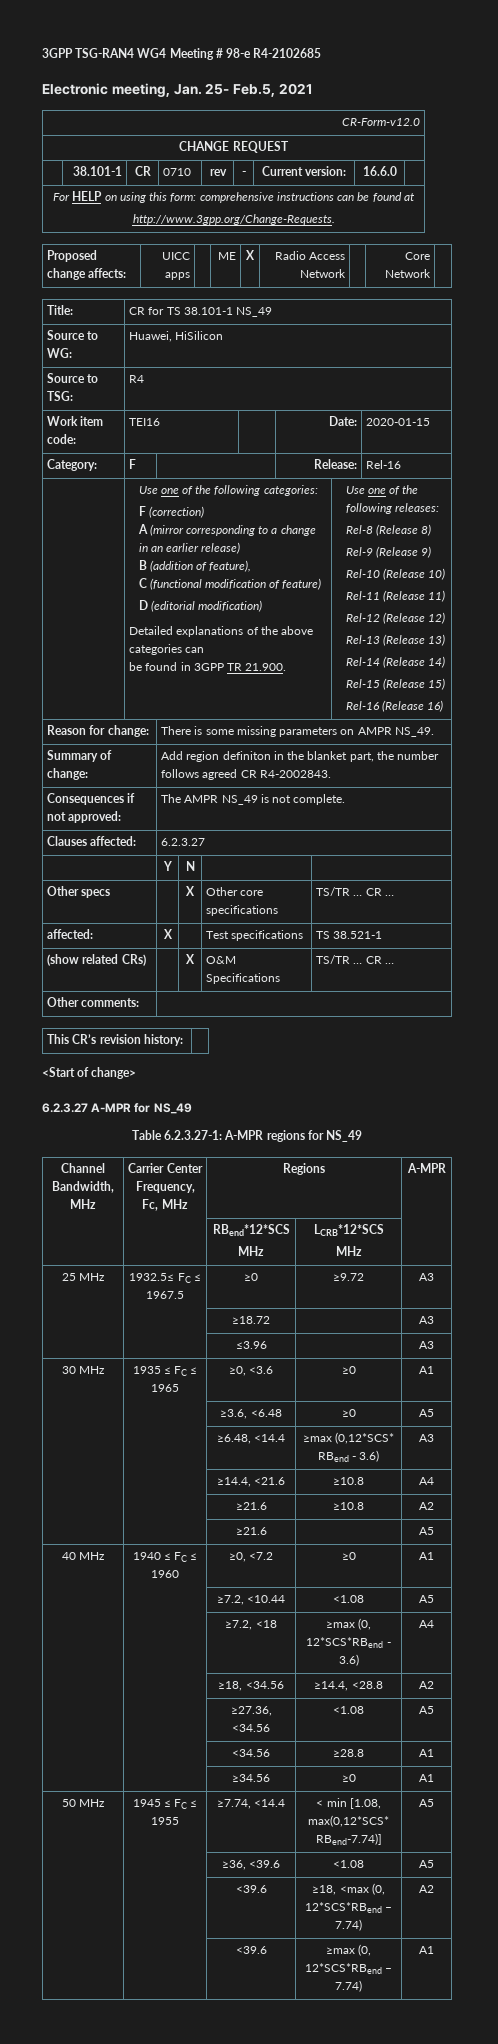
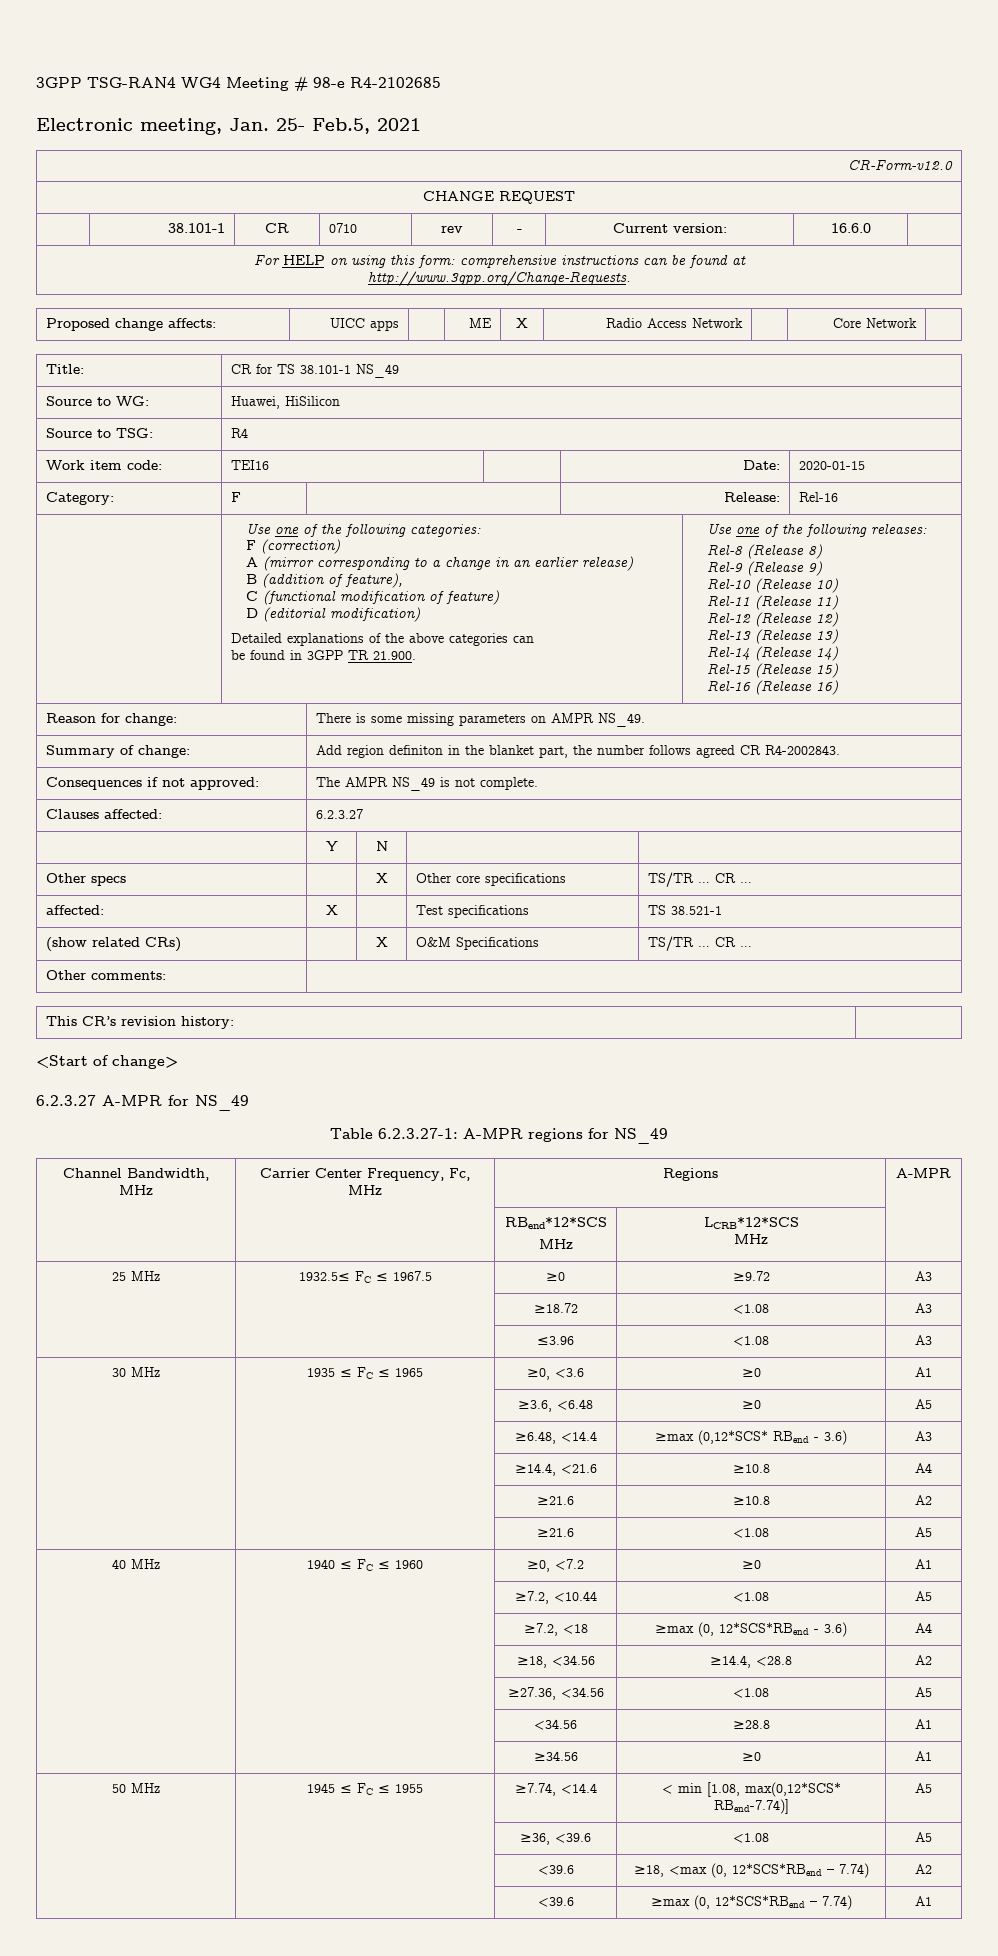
(270, 1320) none -> [733,1304,769,1314] <1.08
(267, 1345) none -> [733,1336,769,1346] <1.08
(267, 1531) none -> [733,1528,769,1538] <1.08

